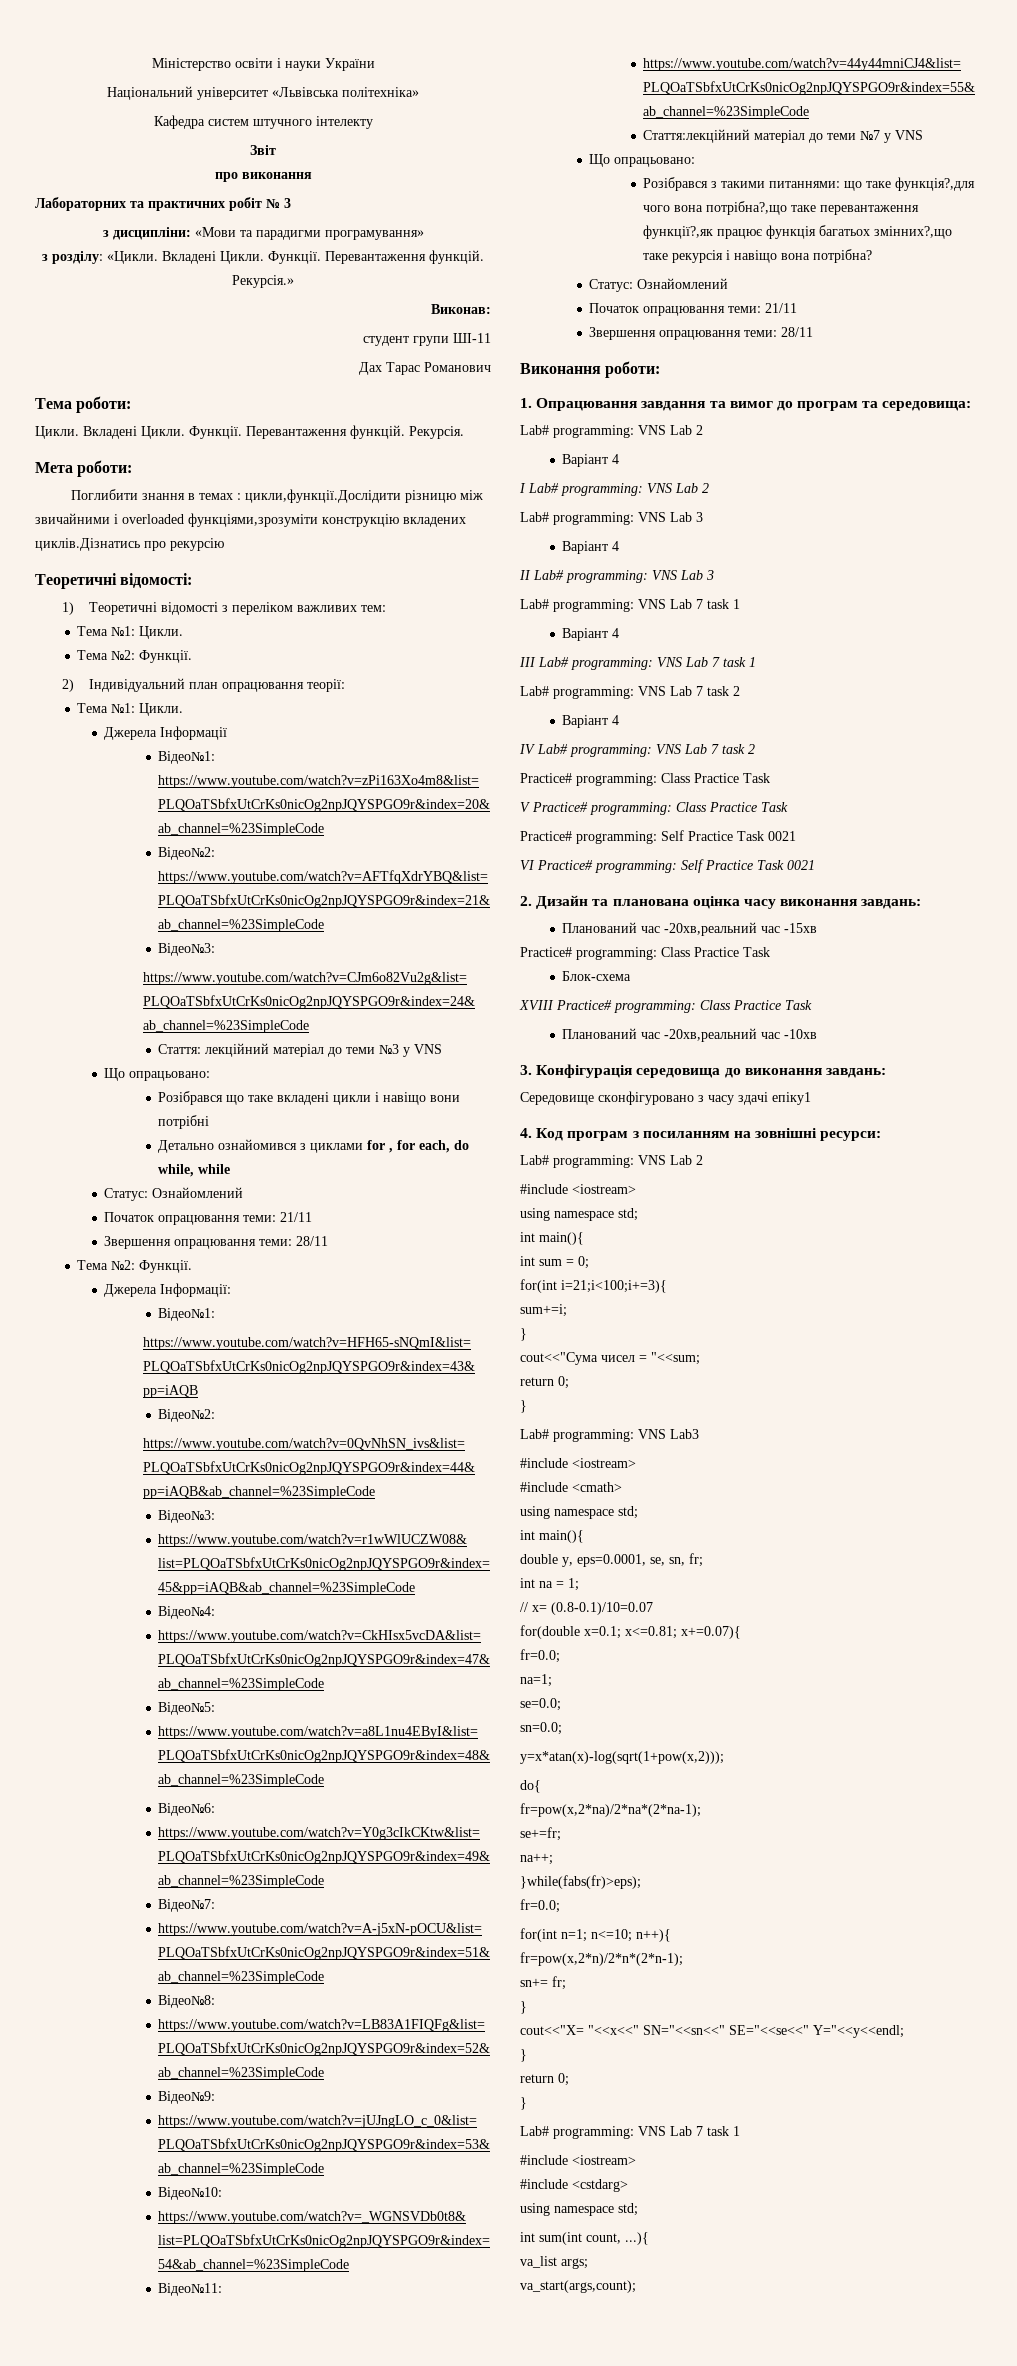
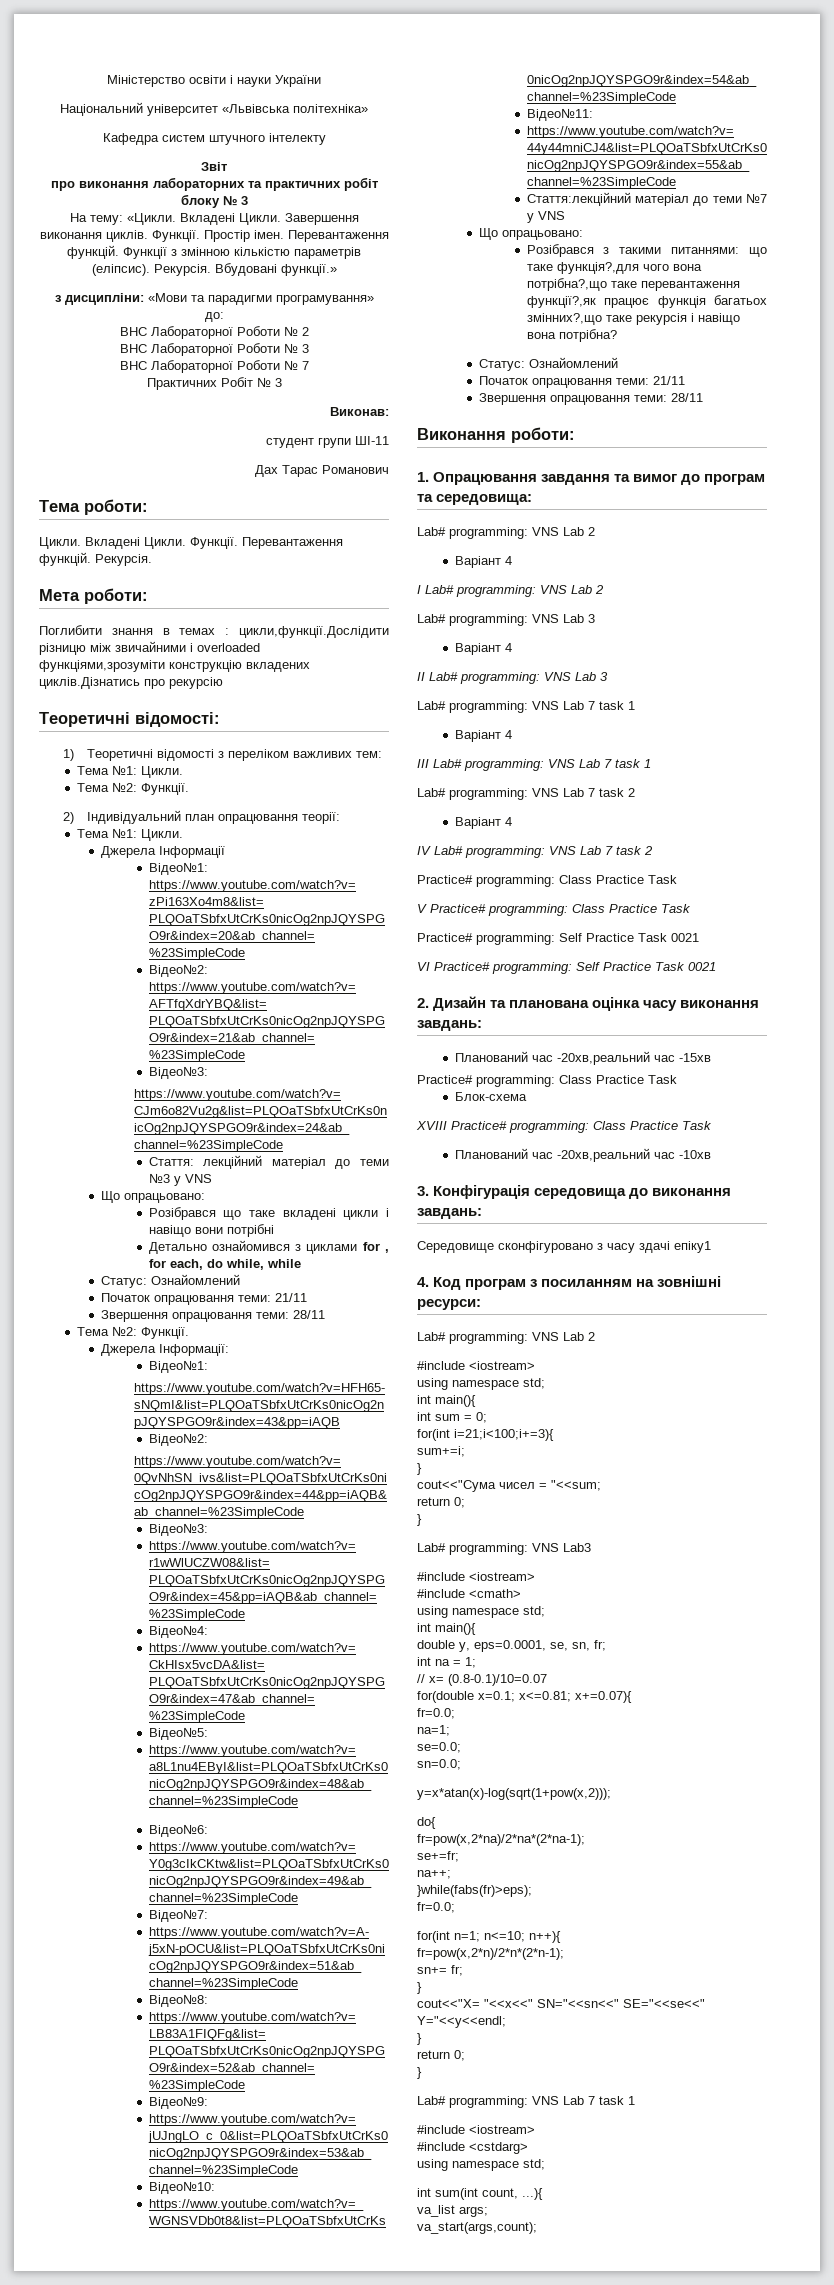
[35,197,126,211] // Лабораторних -> [152,177,245,191] лабораторних
[266,198,291,208] № 3 -> [180,194,248,208] [69,213,359,225] [39,230,389,242] [67,245,361,259] [91,263,337,276] блоку № 3 // На тему: «Цикли. Вкладені Цикли. Завершення виконання циклів. Функції. Простір імен. Перевантаження функцій. Функції з змінною кількістю параметрів (еліпсис). Рекурсія. Вбудовані функції.»
[42,250,484,264] [232,275,294,288] з розділу: «Цикли. Вкладені Цикли. Функції. Перевантаження функцій. Рекурсія.» -> [204,312,224,322] [119,326,309,339] [119,343,309,356] [119,360,309,373] [146,377,282,390] до: // ВНС Лабораторної Роботи № 2 // ВНС Лабораторної Роботи № 3 // ВНС Лабораторної Роботи № 7 // Практичних Робіт № 3

